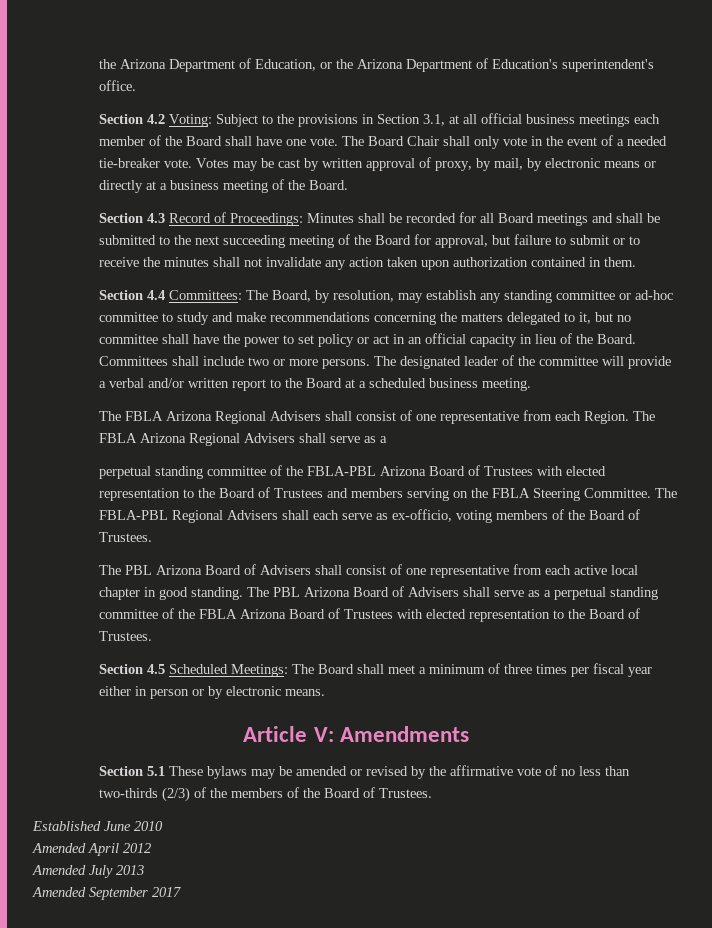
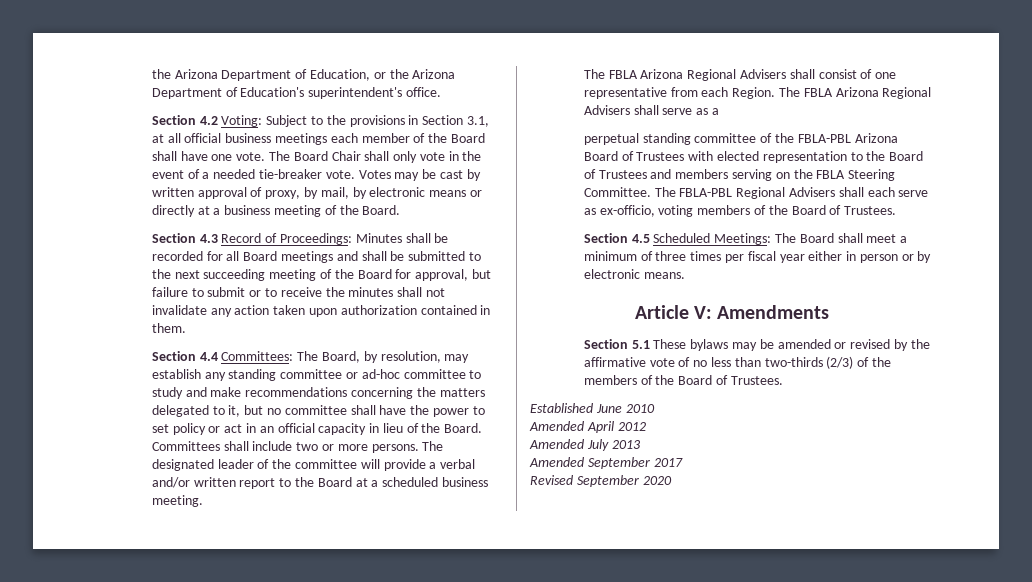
[98,564,638,578] [98,586,658,600] [98,608,640,622] [98,631,152,641] // The PBL Arizona Board of Advisers shall consist of one representative from each active local chapter in good standing. The PBL Arizona Board of Advisers shall serve as a perpetual standing committee of the FBLA Arizona Board of Trustees with elected representation to the Board of Trustees. -> (897, 210) none
(181, 892) none -> [530,475,672,487] // Revised September 2020

